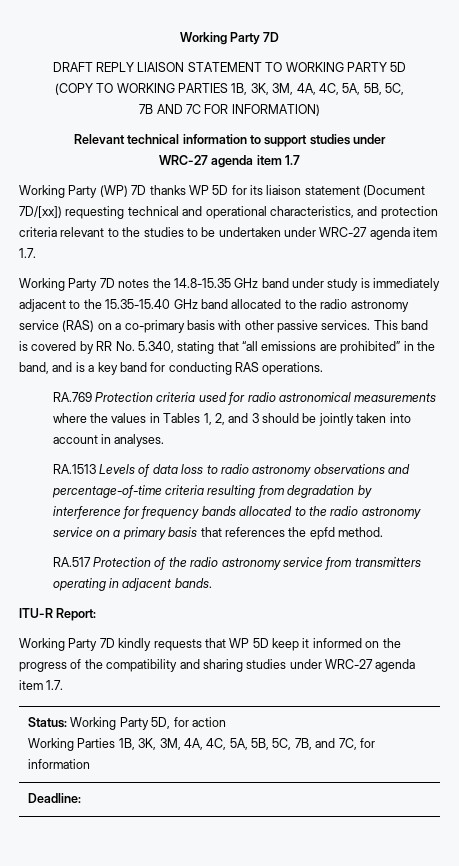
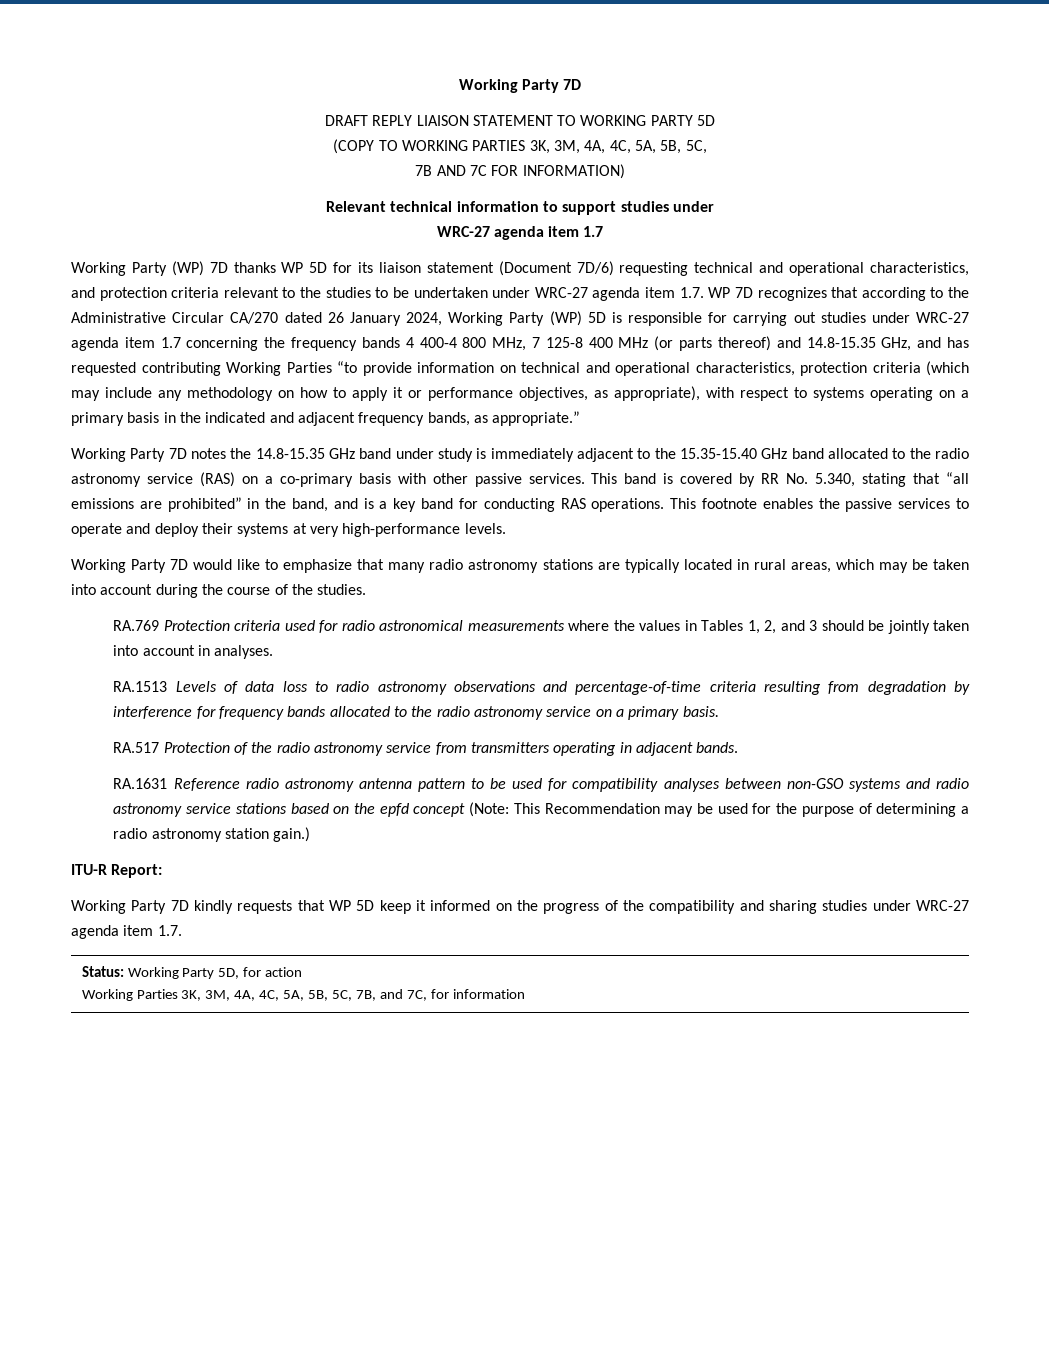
[231,83,248,95] 1B, -> (526, 145) none
[19,206,62,218] 7D/[xx]) -> [576,261,614,276] 7D/6)
(36, 253) none -> [708,287,969,301] [71,311,969,326] [71,336,970,351] [71,361,969,376] [71,386,969,401] [71,411,581,426] WP 7D recognizes that according to the Administrative Circular CA/270 dated 26 January 2024, Working Party (WP) 5D is responsible for carrying out studies under WRC-27 agenda item 1.7 concerning the frequency bands 4 400-4 800 MHz, 7 125-8 400 MHz (or parts thereof) and 14.8-15.35 GHz, and has requested contributing Working Parties “to provide information on technical and operational characteristics, protection criteria (which may include any methodology on how to apply it or performance objectives, as appropriate), with respect to systems operating on a primary basis in the indicated and adjacent frequency bands, as appropriate.”
(324, 368) none -> [670,498,970,512] [71,523,506,537] [71,559,969,573] [71,584,367,598] This footnote enables the passive services to operate and deploy their systems at very high-performance levels. // Working Party 7D would like to emphasize that many radio astronomy stations are typically located in rural areas, which may be taken into account during the course of the studies.
[168,527,384,540] basis that references the epfd method. -> [682,706,719,717] basis.
(212, 583) none -> [113,778,970,792] [113,802,970,817] [113,827,311,842] // RA.1631 Reference radio astronomy antenna pattern to be used for compatibility analyses between non-GSO systems and radio astronomy service stations based on the epfd concept (Note: This Recommendation may be used for the purpose of determining a radio astronomy station gain.)
[118,738,135,750] 1B, -> (178, 994) none
[28,793,82,803] // Deadline: -> (525, 994) none

